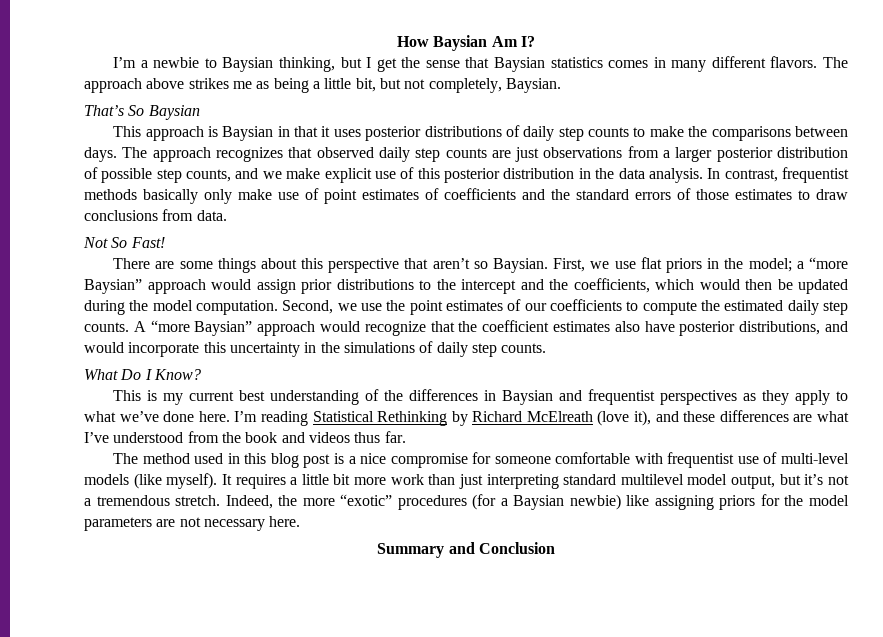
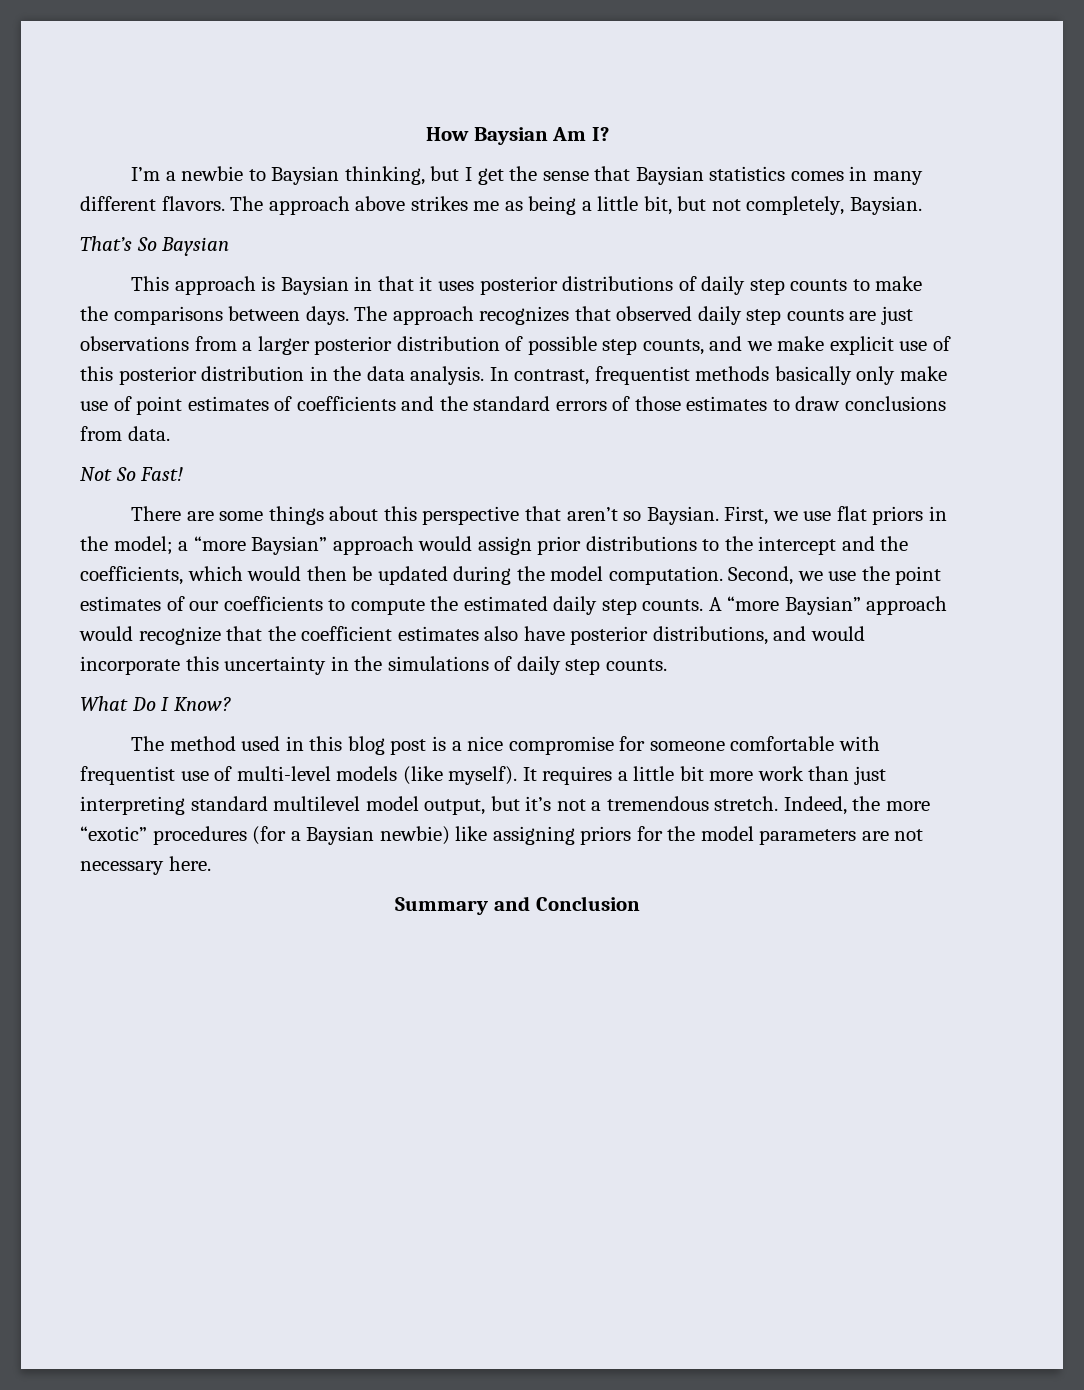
[113,389,848,405] [84,410,850,426] [84,431,406,443] // This is my current best understanding of the differences in Baysian and frequentist perspectives as they apply to what we’ve done here. I’m reading Statistical Rethinking by Richard McElreath (love it), and these differences are what I’ve understood from the book and videos thus far. -> (231, 704) none

